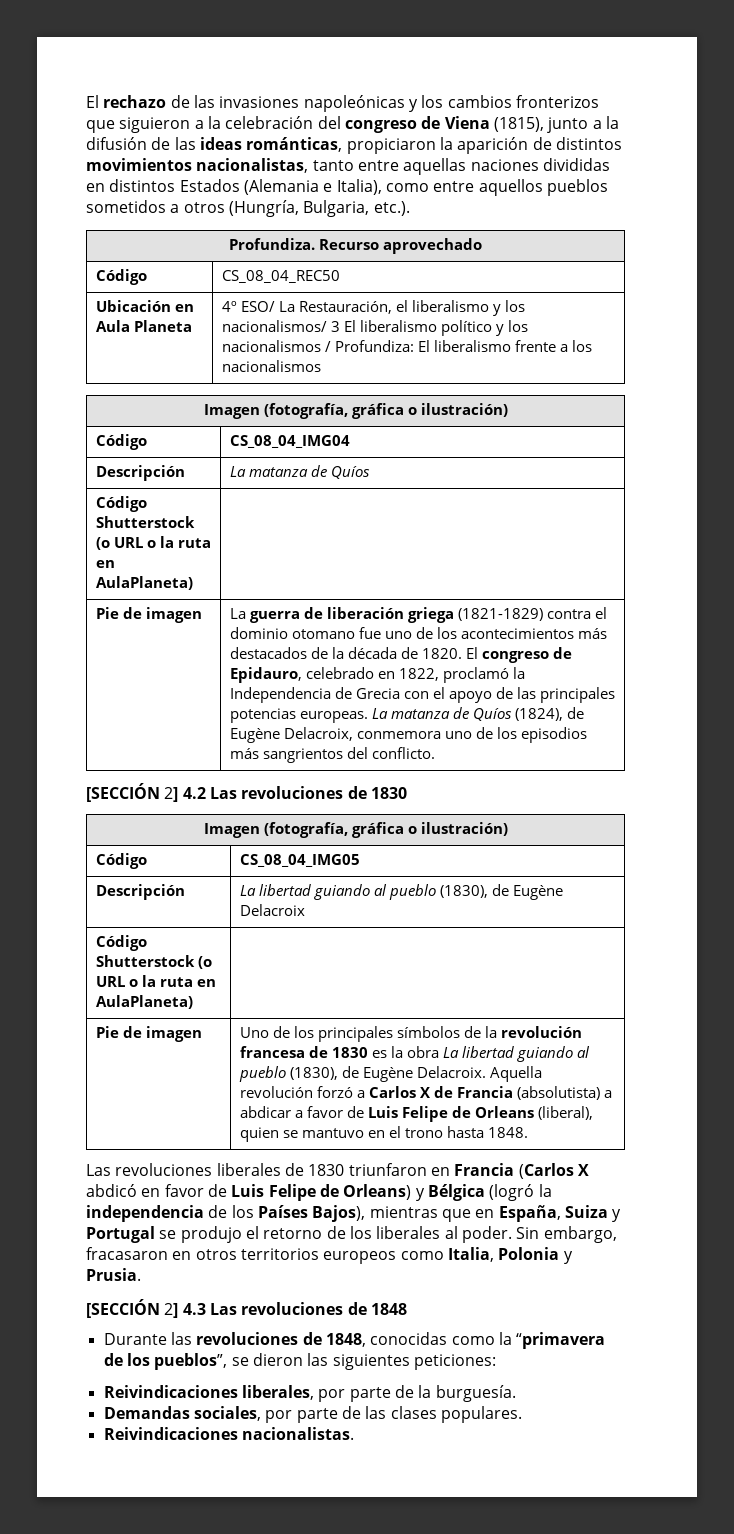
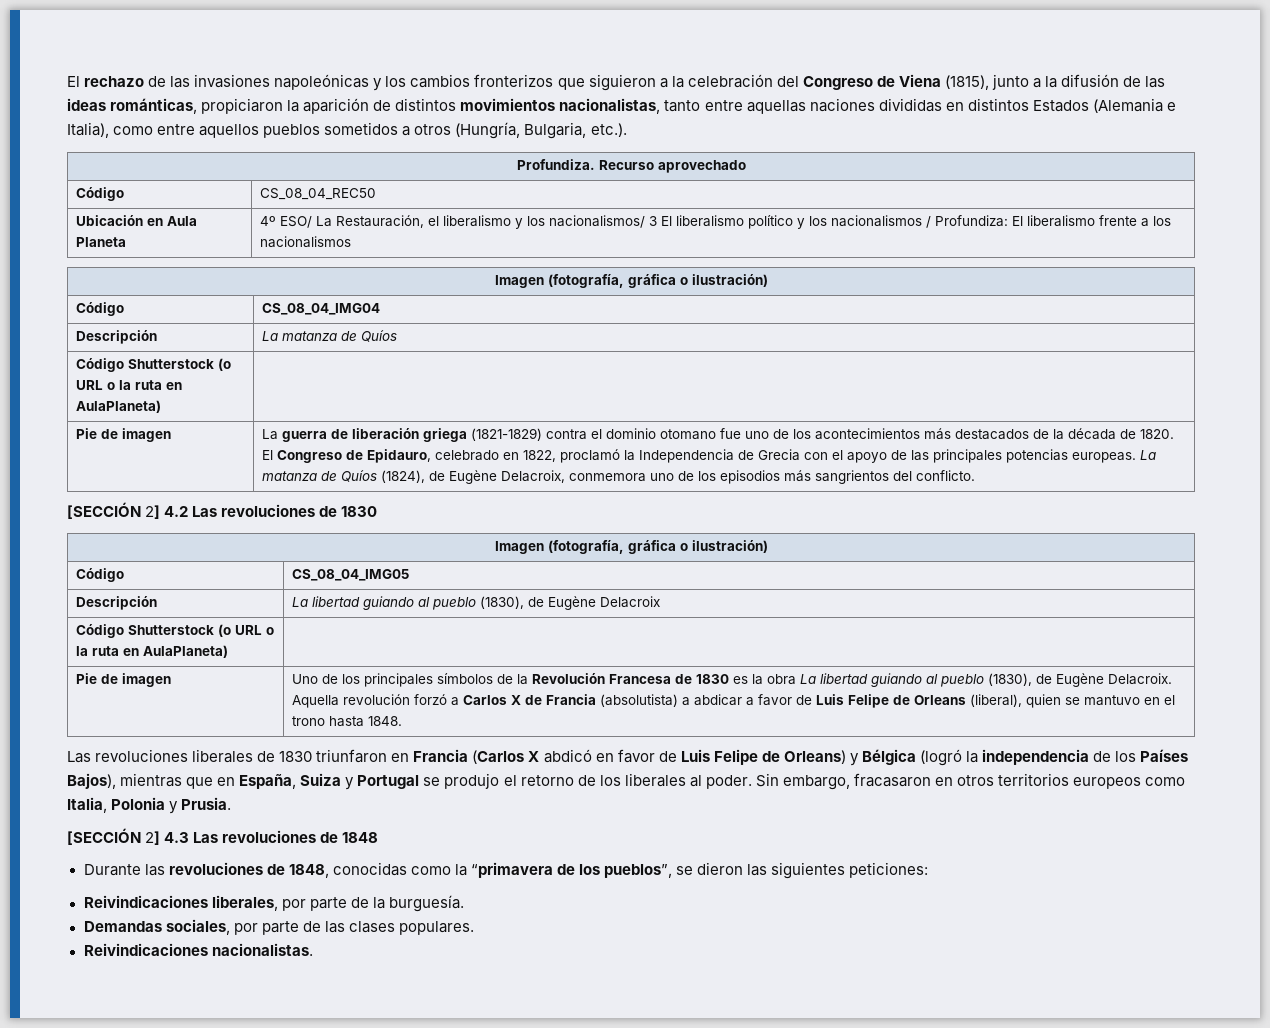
[344,120,417,133] congreso -> [802,76,873,90] Congreso
[481,651,549,663] congreso -> [277,450,343,463] Congreso
[500,1026,582,1038] [239,1046,305,1058] revolución francesa -> [532,673,672,684] Revolución Francesa

